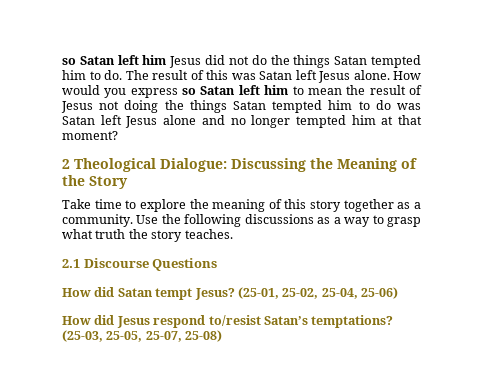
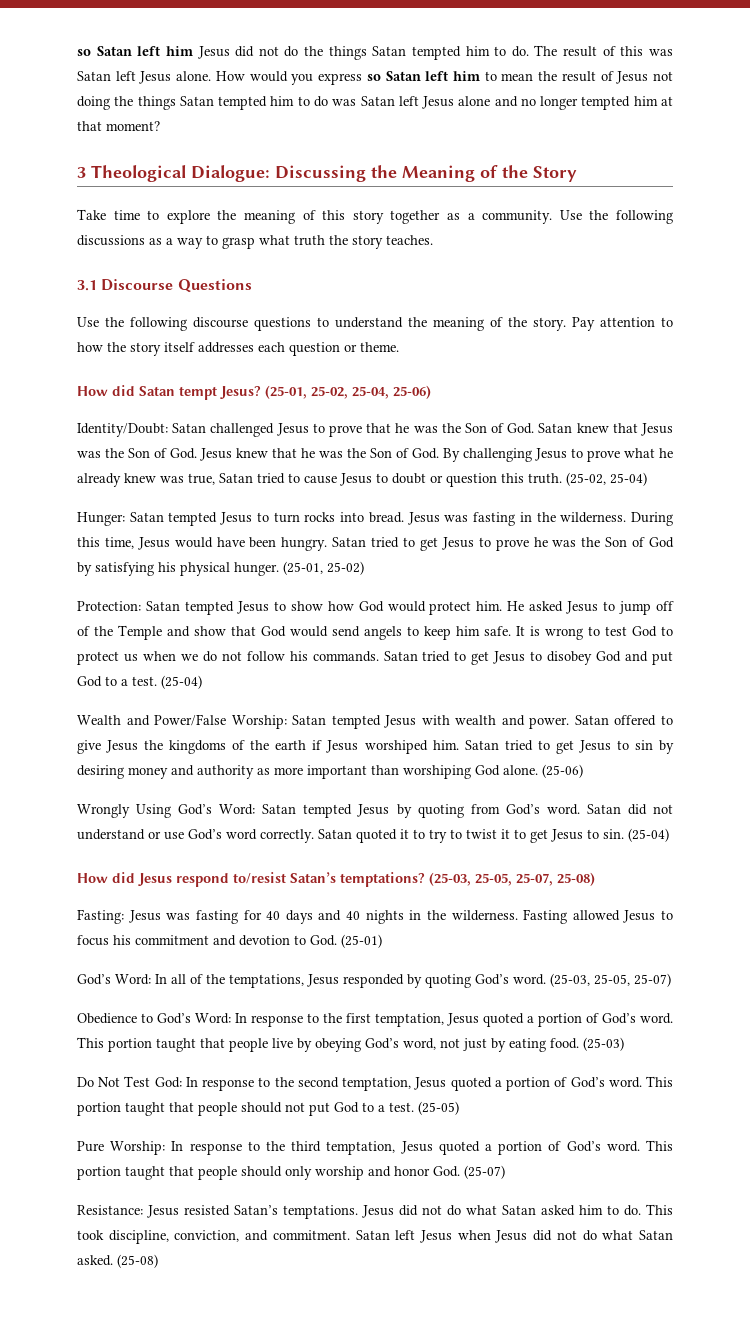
[62,159,70,169] 2 -> [77,167,86,178] 3
[62,259,80,268] 2.1 -> [77,280,97,291] 3.1
(218, 264) none -> [77,317,673,331] [77,342,399,356] // Use the following discourse questions to understand the meaning of the story. Pay attention to how the story itself addresses each question or theme.
(398, 293) none -> [77,423,673,437] [77,448,673,462] [77,472,647,487] [77,512,674,526] [77,537,675,551] [77,561,364,576] [77,601,674,615] [77,625,673,640] [77,651,674,665] [77,675,202,689] [77,714,674,729] [77,740,674,754] [77,764,583,779] [77,804,673,818] [77,828,669,843] // Identity/Doubt: Satan challenged Jesus to prove that he was the Son of God. Satan knew that Jesus was the Son of God. Jesus knew that he was the Son of God. By challenging Jesus to prove what he already knew was true, Satan tried to cause Jesus to doubt or question this truth. (25-02, 25-04) // Hunger: Satan tempted Jesus to turn rocks into bread. Jesus was fasting in the wilderness. During this time, Jesus would have been hungry. Satan tried to get Jesus to prove he was the Son of God by satisfying his physical hunger. (25-01, 25-02) // Protection: Satan tempted Jesus to show how God would protect him. He asked Jesus to jump off of the Temple and show that God would send angels to keep him safe. It is wrong to test God to protect us when we do not follow his commands. Satan tried to get Jesus to disobey God and put God to a test. (25-04) // Wealth and Power/False Worship: Satan tempted Jesus with wealth and power. Satan offered to give Jesus the kingdoms of the earth if Jesus worshiped him. Satan tried to get Jesus to sin by desiring money and authority as more important than worshiping God alone. (25-06) // Wrongly Using God’s Word: Satan tempted Jesus by quoting from God’s word. Satan did not understand or use God’s word correctly. Satan quoted it to try to twist it to get Jesus to sin. (25-04)
(223, 336) none -> [77,909,673,924] [77,934,382,948] [77,973,671,988] [77,1013,673,1027] [77,1037,624,1052] [77,1076,674,1091] [77,1101,459,1116] [77,1140,673,1155] [77,1165,505,1180] [77,1204,673,1219] [77,1230,673,1244] [77,1254,158,1268] // Fasting: Jesus was fasting for 40 days and 40 nights in the wilderness. Fasting allowed Jesus to focus his commitment and devotion to God. (25-01) // God’s Word: In all of the temptations, Jesus responded by quoting God’s word. (25-03, 25-05, 25-07) // Obedience to God’s Word: In response to the first temptation, Jesus quoted a portion of God’s word. This portion taught that people live by obeying God’s word, not just by eating food. (25-03) // Do Not Test God: In response to the second temptation, Jesus quoted a portion of God’s word. This portion taught that people should not put God to a test. (25-05) // Pure Worship: In response to the third temptation, Jesus quoted a portion of God’s word. This portion taught that people should only worship and honor God. (25-07) // Resistance: Jesus resisted Satan’s temptations. Jesus did not do what Satan asked him to do. This took discipline, conviction, and commitment. Satan left Jesus when Jesus did not do what Satan asked. (25-08)

